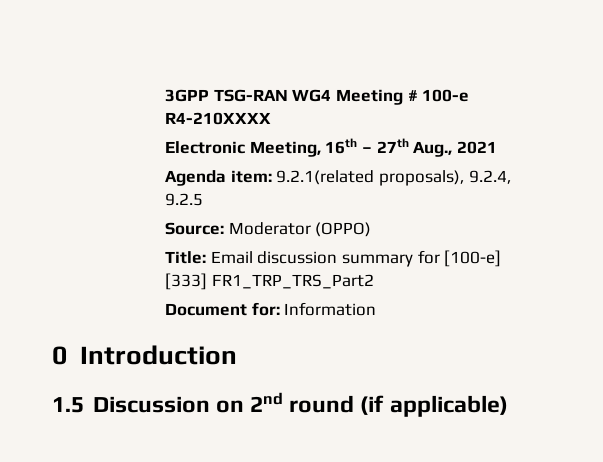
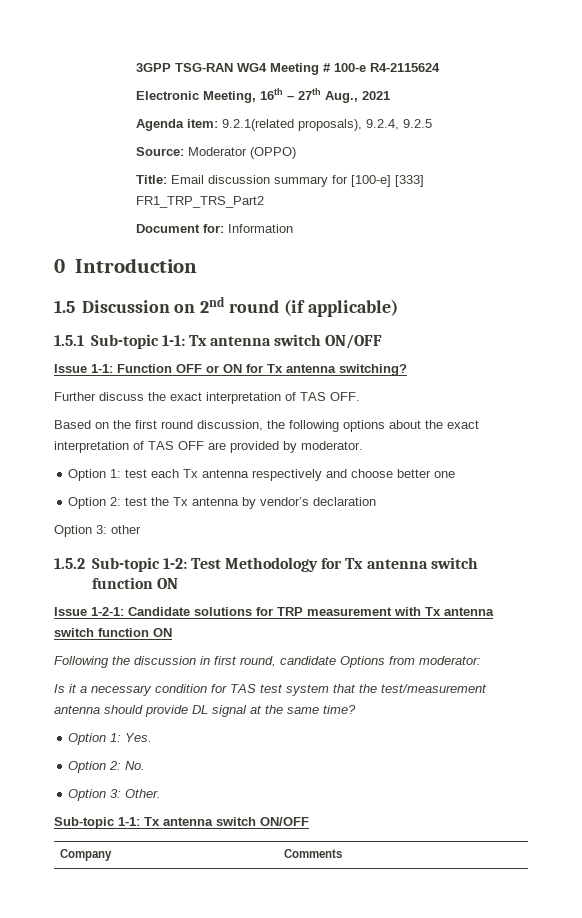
[165,112,272,125] R4-210XXXX -> [370,63,441,72] R4-2115624
(508, 406) none -> [54,334,383,349] [54,364,407,376] [54,392,360,404] [54,420,479,432] [54,441,363,453] [68,469,456,481] [68,497,377,509] [54,525,141,537] [54,557,478,572] [91,577,178,589] [54,607,494,616] [54,628,172,637] [54,656,481,668] [54,684,487,696] [54,705,356,717] [68,733,153,745] [68,761,146,773] [68,789,162,801] [54,817,309,829] [59,849,112,861] [283,849,342,858] // 1.5.1 Sub-topic 1-1: Tx antenna switch ON/OFF // Issue 1-1: Function OFF or ON for Tx antenna switching? // Further discuss the exact interpretation of TAS OFF. // Based on the first round discussion, the following options about the exact interpretation of TAS OFF are provided by moderator. // Option 1: test each Tx antenna respectively and choose better one // Option 2: test the Tx antenna by vendor’s declaration // Option 3: other // 1.5.2 Sub-topic 1-2: Test Methodology for Tx antenna switch function ON // Issue 1-2-1: Candidate solutions for TRP measurement with Tx antenna switch function ON // Following the discussion in first round, candidate Options from moderator: // Is it a necessary condition for TAS test system that the test/measurement antenna should provide DL signal at the same time? // Option 1: Yes. // Option 2: No. // Option 3: Other. // Sub-topic 1-1: Tx antenna switch ON/OFF // Company | Comments

